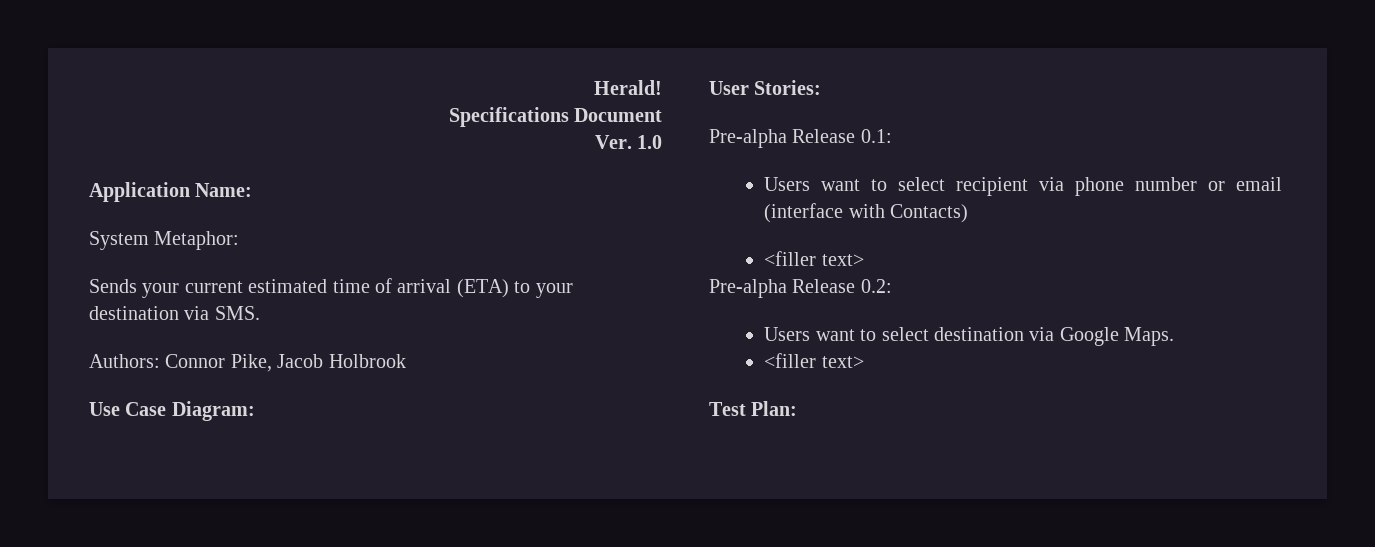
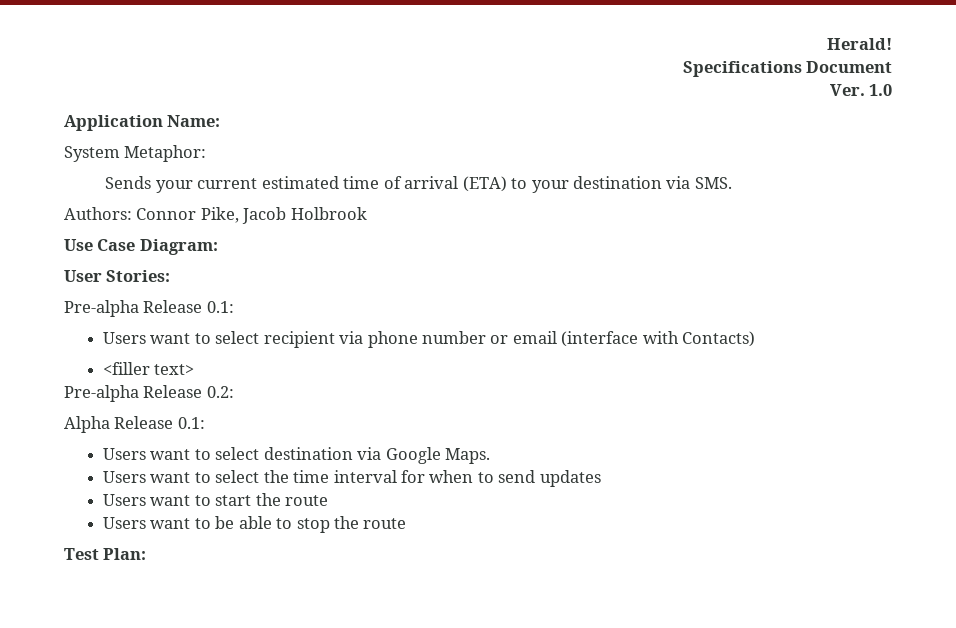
(892, 286) none -> [64,416,205,433] // Alpha Release 0.1:
[764,353,864,368] <filler text> -> [102,470,601,487] [102,493,329,506] [102,516,407,533] Users want to select the time interval for when to send updates // Users want to start the route // Users want to be able to stop the route

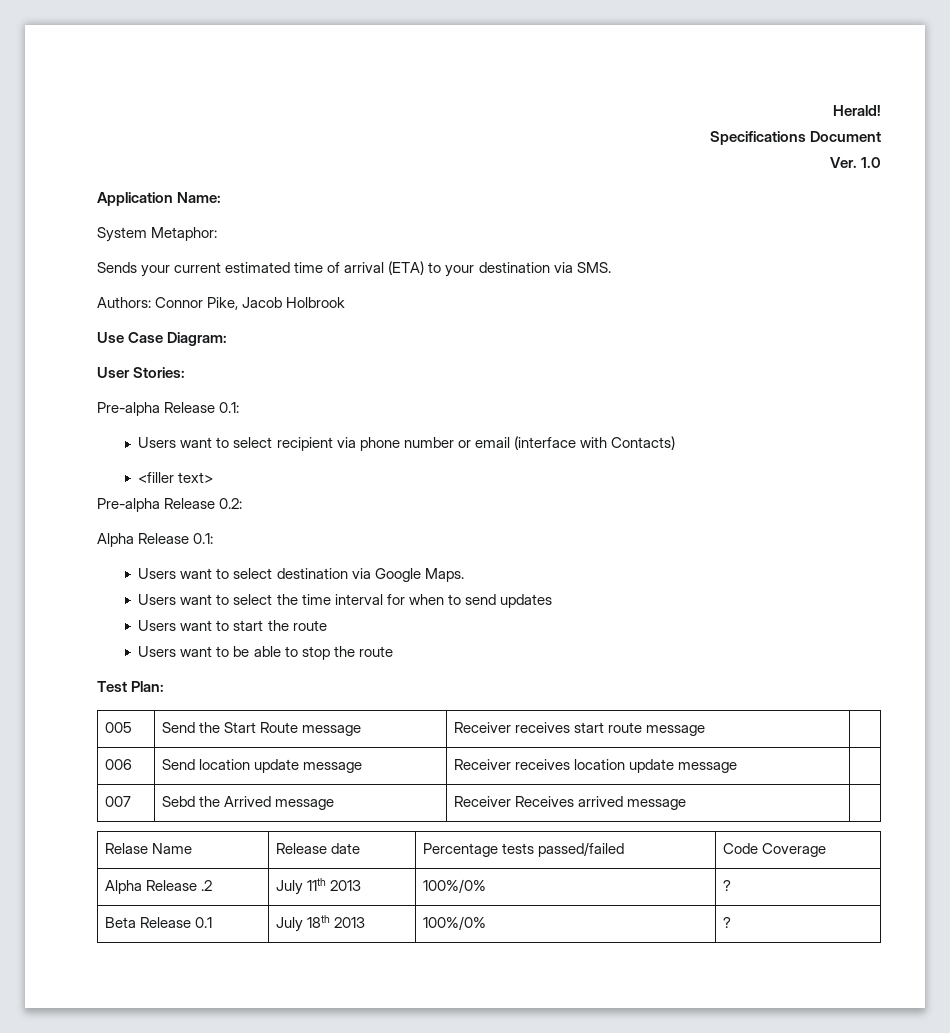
(147, 554) none -> [104,722,132,733] [161,722,361,736] [453,722,705,736] [104,759,132,770] [161,759,362,773] [453,759,737,773] [104,796,131,807] [161,796,334,810] [453,796,686,810] [104,843,192,854] [275,843,360,854] [422,842,624,857] [722,843,826,857] [104,880,212,894] [275,878,361,895] [422,879,486,893] [722,880,731,891] [104,917,212,928] [275,915,365,932] [422,916,486,930] [722,917,731,928] // 005 | Send the Start Route message | Receiver receives start route message | // 006 | Send location update message | Receiver receives location update message | // 007 | Sebd the Arrived message | Receiver Receives arrived message | // Relase Name | Release date | Percentage tests passed/failed | Code Coverage // Alpha Release .2 | July 11th 2013 | 100%/0% | ? // Beta Release 0.1 | July 18th 2013 | 100%/0% | ?

